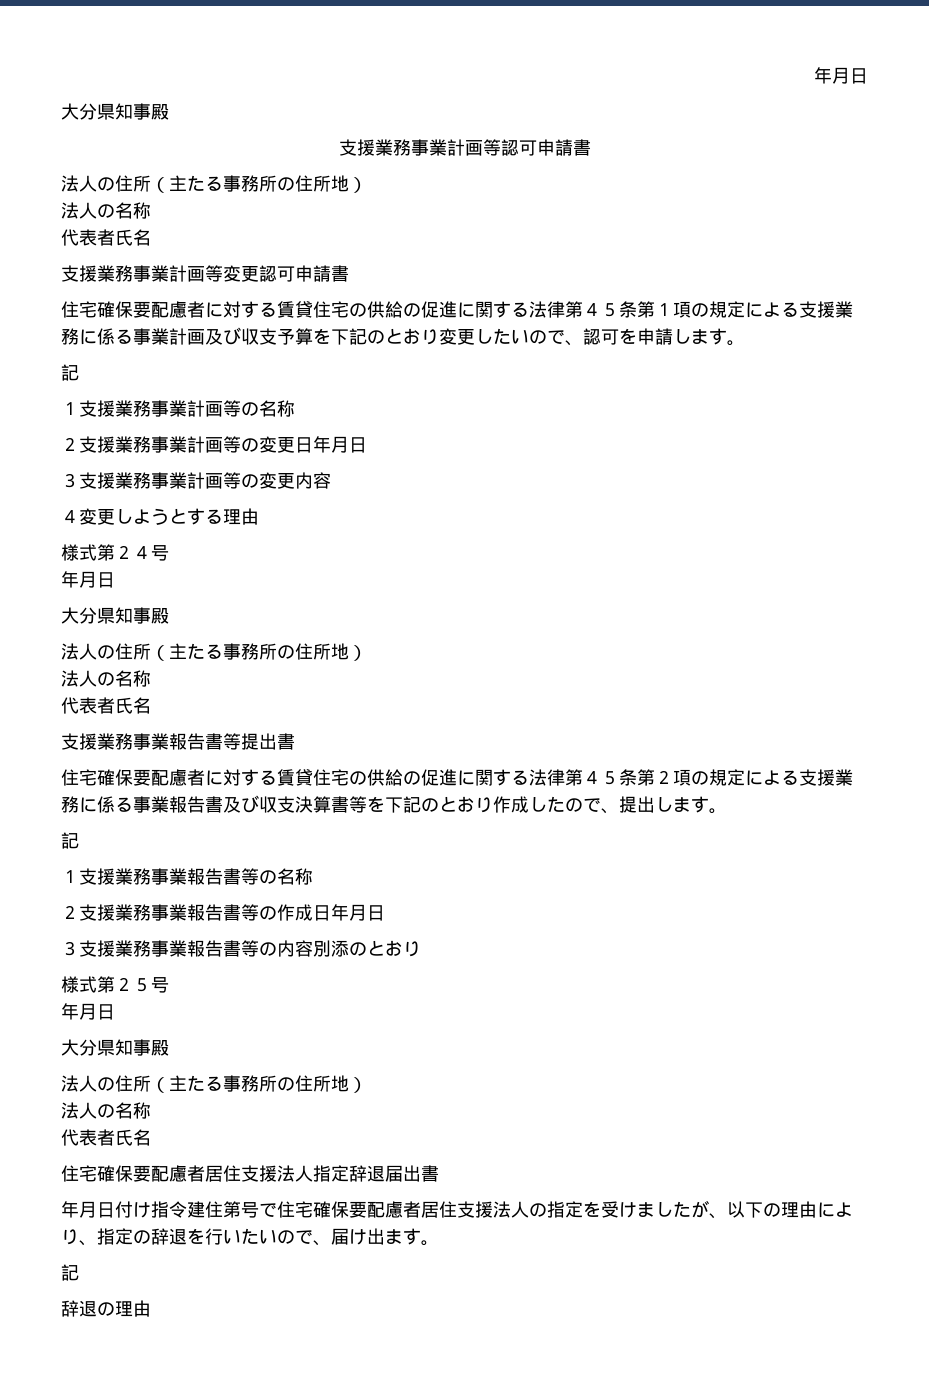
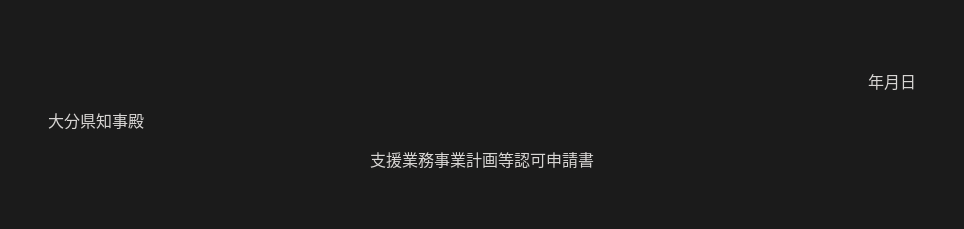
[61,175,367,193] [61,202,151,219] [61,229,151,246] [61,265,349,282] [61,301,853,318] [61,327,745,346] [61,364,79,381] [61,400,295,417] [61,436,367,453] [61,472,331,489] [61,508,259,525] [61,544,169,561] [61,571,115,588] [61,607,169,624] [61,643,367,661] [61,670,151,687] [61,697,151,714] [61,733,295,750] [61,769,853,786] [61,795,727,814] [61,832,79,849] [61,868,313,885] [61,904,385,921] [61,940,421,957] [61,976,169,993] [61,1003,115,1020] [61,1039,169,1056] [61,1075,367,1093] [61,1102,151,1119] [61,1129,151,1146] [61,1165,439,1182] [61,1200,853,1219] [61,1228,439,1246] [61,1264,79,1281] [61,1300,151,1317] // 法人の住所（主たる事務所の住所地） // 法人の名称 // 代表者氏名 // 支援業務事業計画等変更認可申請書 // 住宅確保要配慮者に対する賃貸住宅の供給の促進に関する法律第４５条第１項の規定による支援業務に係る事業計画及び収支予算を下記のとおり変更したいので、認可を申請します。 // 記 // １支援業務事業計画等の名称 // ２支援業務事業計画等の変更日年月日 // ３支援業務事業計画等の変更内容 // ４変更しようとする理由 // 様式第２４号 // 年月日 // 大分県知事殿 // 法人の住所（主たる事務所の住所地） // 法人の名称 // 代表者氏名 // 支援業務事業報告書等提出書 // 住宅確保要配慮者に対する賃貸住宅の供給の促進に関する法律第４５条第２項の規定による支援業務に係る事業報告書及び収支決算書等を下記のとおり作成したので、提出します。 // 記 // １支援業務事業報告書等の名称 // ２支援業務事業報告書等の作成日年月日 // ３支援業務事業報告書等の内容別添のとおり // 様式第２５号 // 年月日 // 大分県知事殿 // 法人の住所（主たる事務所の住所地） // 法人の名称 // 代表者氏名 // 住宅確保要配慮者居住支援法人指定辞退届出書 // 年月日付け指令建住第号で住宅確保要配慮者居住支援法人の指定を受けましたが、以下の理由により、指定の辞退を行いたいので、届け出ます。 // 記 // 辞退の理由 -> (594, 160) none

